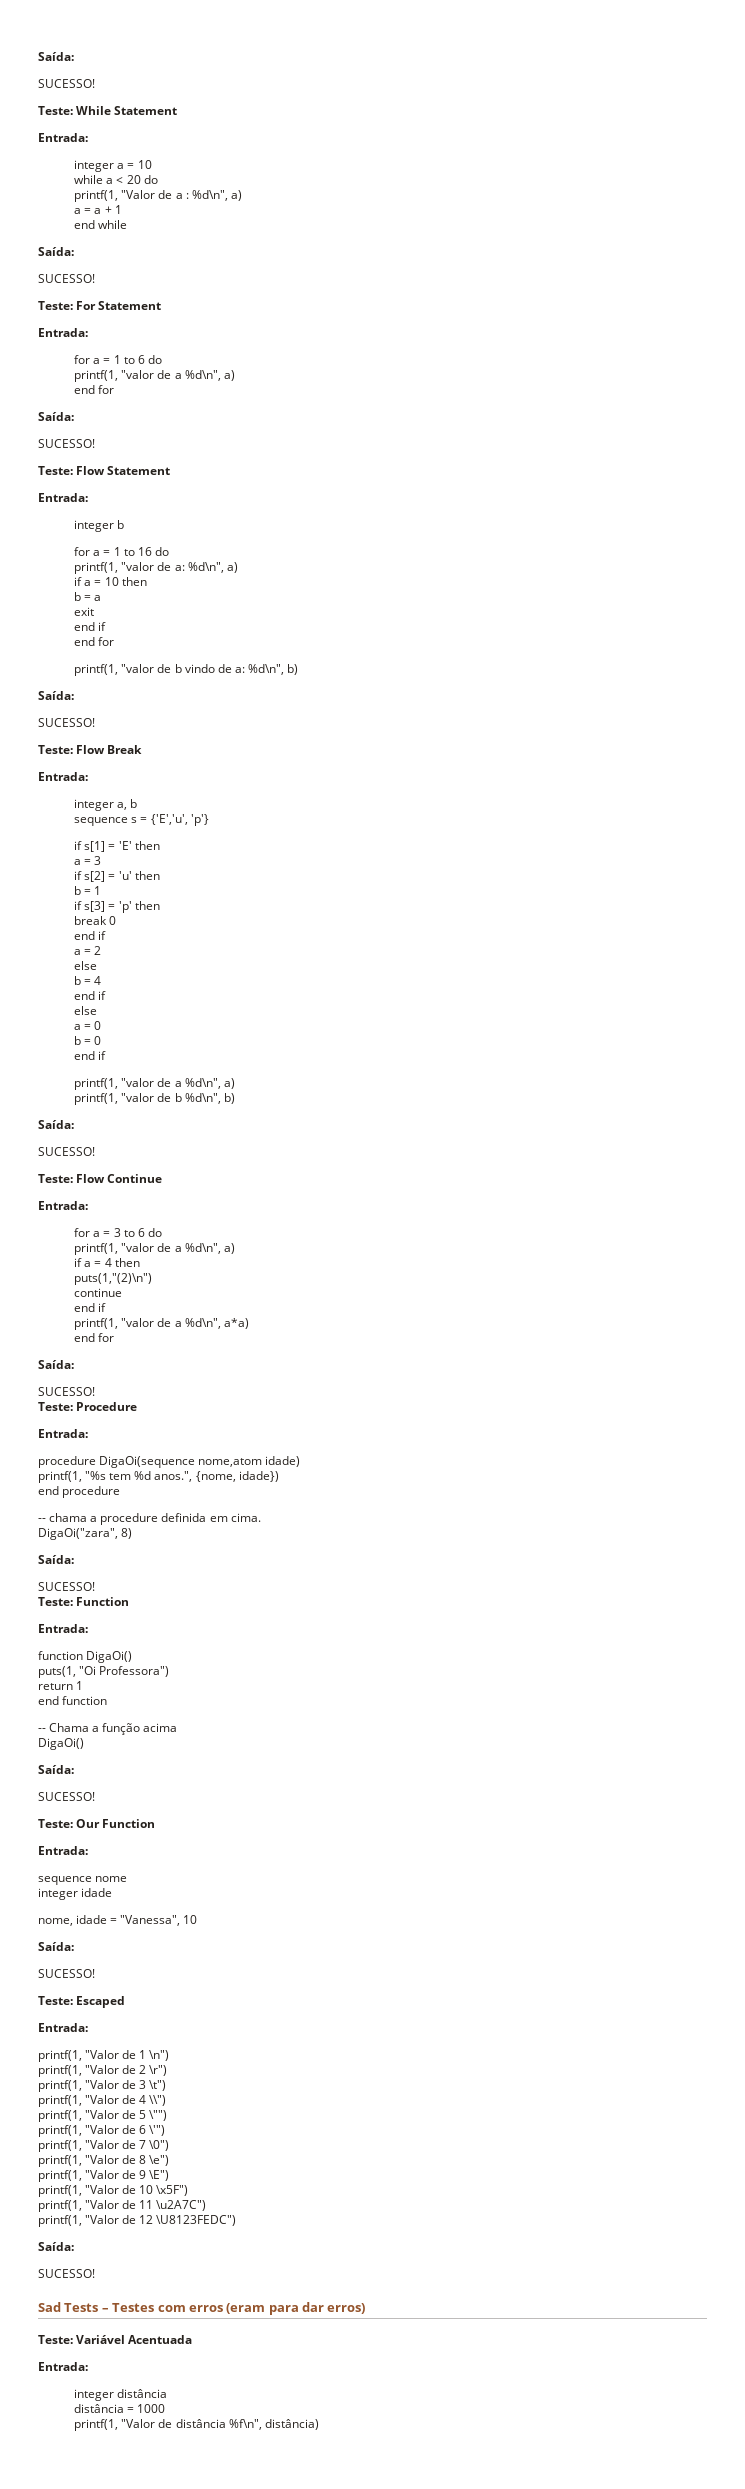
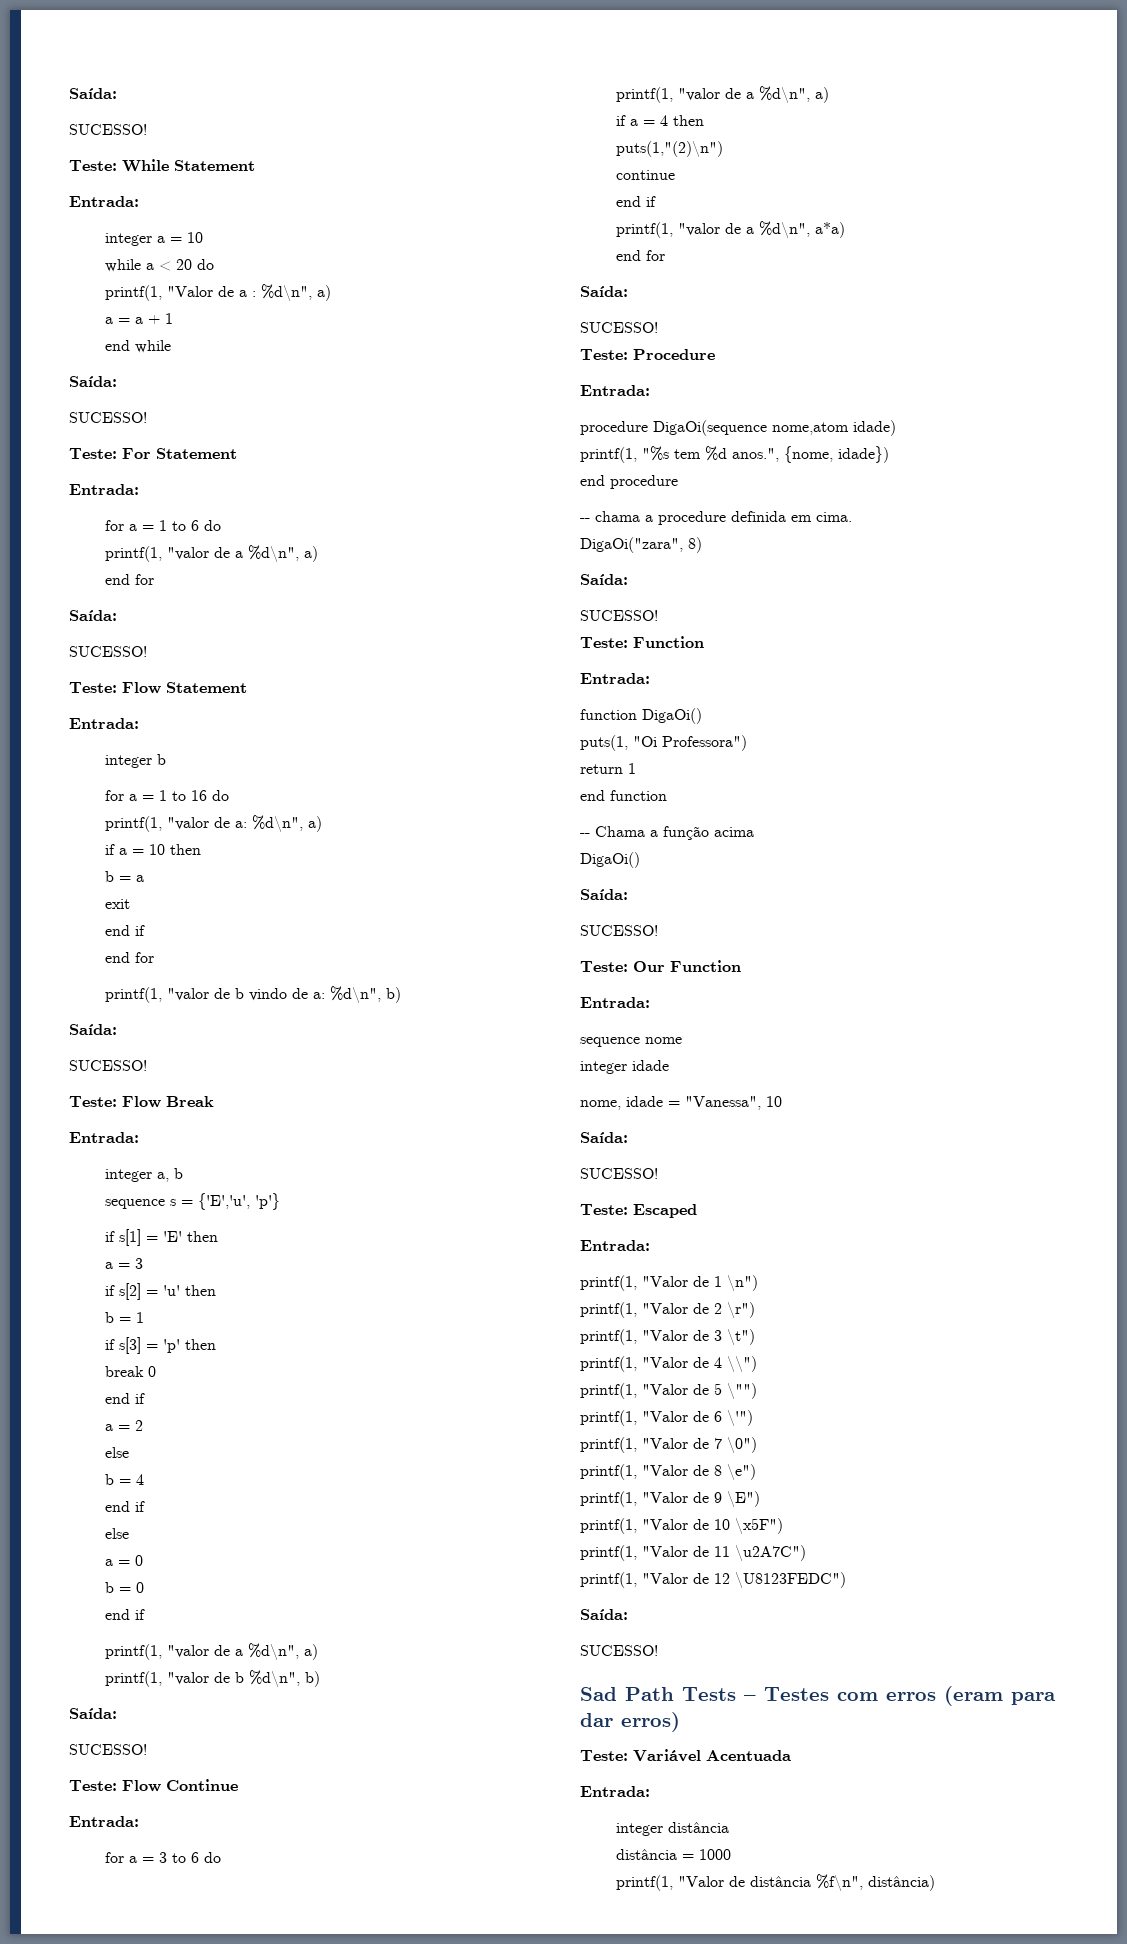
(61, 2307) none -> [625,1687,674,1701] Path

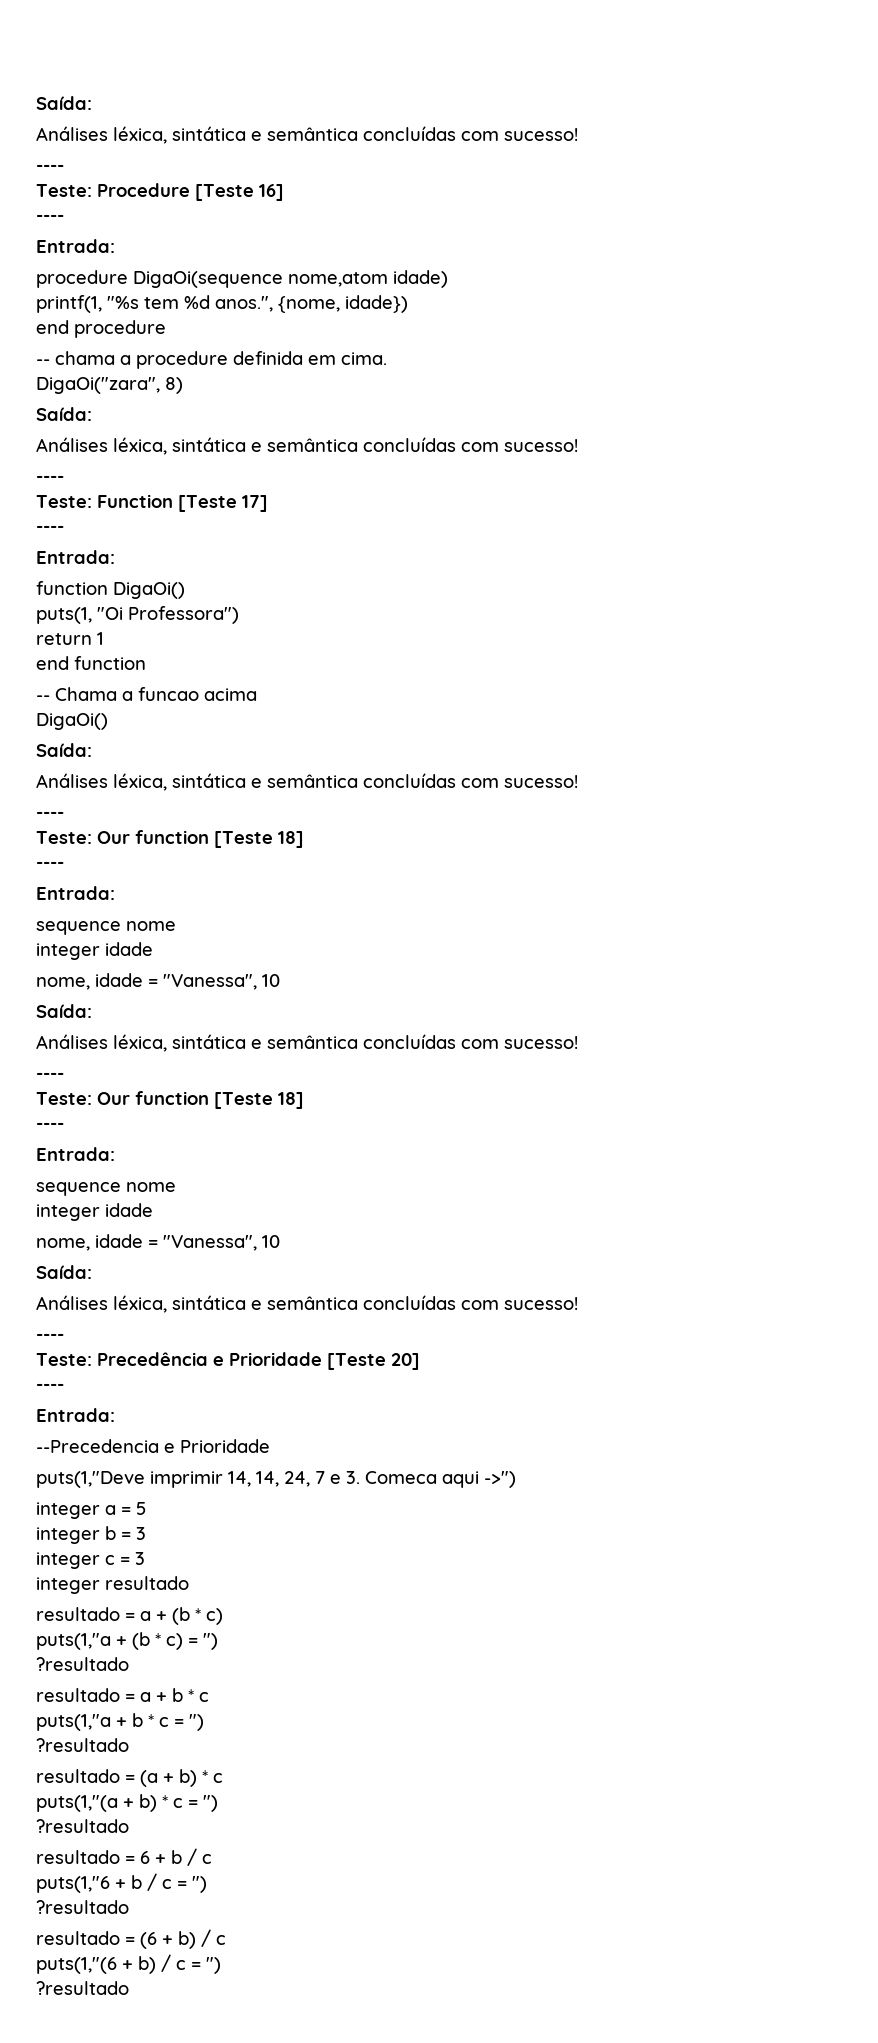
[69,88,117,99] [69,124,147,135] [69,159,255,172] [69,196,139,207] [105,232,204,246] [105,259,215,272] [105,284,332,301] [105,313,174,324] [105,340,172,353] [69,376,117,387] [69,412,147,423] [69,448,237,459] [69,484,139,495] [105,520,222,531] [105,545,319,562] [105,574,155,585] [69,610,117,621] [69,646,147,657] [69,682,247,694] [69,718,139,729] [105,754,167,768] [105,790,230,801] [105,815,323,832] [105,844,202,855] [105,871,145,882] [105,899,131,909] [105,925,146,936] [105,952,155,963] [105,986,402,1003] [69,1024,117,1035] [69,1060,147,1071] [69,1096,214,1108] [69,1132,139,1143] [105,1168,184,1182] [105,1193,281,1210] [105,1229,219,1246] [105,1258,144,1269] [105,1283,217,1300] [105,1312,145,1323] [105,1337,217,1354] [105,1366,157,1377] [105,1393,146,1404] [105,1420,144,1431] [105,1447,130,1458] [105,1474,145,1485] [105,1501,146,1512] [105,1528,130,1539] [105,1555,144,1566] [105,1582,145,1593] [105,1609,146,1620] [105,1643,319,1660] [105,1670,321,1687] [69,1708,117,1719] [69,1744,147,1755] [69,1779,238,1792] [69,1816,139,1827] [105,1852,222,1863] [616,86,830,103] [616,115,705,126] [616,141,724,157] [616,170,676,180] [616,196,657,207] [616,221,846,238] [616,250,666,261] [580,286,628,297] [580,322,658,333] Saída: // SUCESSO! // Teste: While Statement // Entrada: // integer a = 10 // while a < 20 do // printf(1, "Valor de a : %d\n", a) // a = a + 1 // end while // Saída: // SUCESSO! // Teste: For Statement // Entrada: // for a = 1 to 6 do // printf(1, "valor de a %d\n", a) // end for // Saída: // SUCESSO! // Teste: Flow Statement // Entrada: // integer b // for a = 1 to 16 do // printf(1, "valor de a: %d\n", a) // if a = 10 then // b = a // exit // end if // end for // printf(1, "valor de b vindo de a: %d\n", b) // Saída: // SUCESSO! // Teste: Flow Break // Entrada: // integer a, b // sequence s = {'E','u', 'p'} // if s[1] = 'E' then // a = 3 // if s[2] = 'u' then // b = 1 // if s[3] = 'p' then // break 0 // end if // a = 2 // else // b = 4 // end if // else // a = 0 // b = 0 // end if // printf(1, "valor de a %d\n", a) // printf(1, "valor de b %d\n", b) // Saída: // SUCESSO! // Teste: Flow Continue // Entrada: // for a = 3 to 6 do // printf(1, "valor de a %d\n", a) // if a = 4 then // puts(1,"(2)\n") // continue // end if // printf(1, "valor de a %d\n", a*a) // end for // Saída: // SUCESSO! -> [36,96,92,110] [36,126,578,144] [36,164,64,172] Saída: // Análises léxica, sintática e semântica concluídas com sucesso! // ----
(715, 354) none -> [195,184,284,201] [36,214,64,222] [Teste 16] // ----
[580,610,658,621] SUCESSO! -> [36,437,578,455] [36,475,64,483] Análises léxica, sintática e semântica concluídas com sucesso! // ----
(704, 642) none -> [178,495,268,512] [36,525,64,533] [Teste 17] // ----
[663,826,709,840] função -> [138,687,199,701] funcao
[580,925,658,936] [580,960,741,972] SUCESSO! // Teste: Our Function -> [36,773,578,791] [36,811,64,819] [36,830,304,848] [36,861,64,869] Análises léxica, sintática e semântica concluídas com sucesso! // ---- // Teste: Our function [Teste 18] // ----
[580,1168,658,1179] [580,1204,697,1218] [580,1240,650,1251] [580,1275,758,1291] [580,1302,755,1318] [580,1329,755,1345] [580,1356,757,1372] [580,1383,757,1399] [580,1410,753,1426] [580,1437,757,1453] [580,1464,756,1480] [580,1491,760,1507] [580,1518,783,1534] [580,1545,806,1561] [580,1572,846,1588] [580,1609,628,1620] [580,1645,658,1656] [580,1686,1056,1706] [580,1712,680,1732] [580,1749,791,1762] [580,1786,650,1797] [616,1822,730,1836] [616,1849,732,1860] [616,1874,936,1891] SUCESSO! // Teste: Escaped // Entrada: // printf(1, "Valor de 1 \n") // printf(1, "Valor de 2 \r") // printf(1, "Valor de 3 \t") // printf(1, "Valor de 4 \\") // printf(1, "Valor de 5 \"") // printf(1, "Valor de 6 \'") // printf(1, "Valor de 7 \0") // printf(1, "Valor de 8 \e") // printf(1, "Valor de 9 \E") // printf(1, "Valor de 10 \x5F") // printf(1, "Valor de 11 \u2A7C") // printf(1, "Valor de 12 \U8123FEDC") // Saída: // SUCESSO! // Sad Path Tests – Testes com erros (eram para dar erros) // Teste: Variável Acentuada // Entrada: // integer distância // distância = 1000 // printf(1, "Valor de distância %f\n", distância) -> [36,1034,578,1052] [36,1072,64,1080] [36,1091,304,1109] [36,1122,64,1130] [36,1147,115,1161] [36,1182,176,1196] [36,1203,153,1221] [36,1234,280,1251] [36,1265,92,1279] [36,1295,578,1313] [36,1333,64,1341] [36,1352,420,1370] [36,1383,64,1391] [36,1408,115,1422] [36,1439,270,1453] [36,1471,516,1488] [36,1502,146,1519] [36,1526,146,1544] [36,1552,145,1569] [36,1576,189,1594] [36,1607,223,1625] [36,1632,218,1650] [36,1657,129,1671] [36,1688,209,1702] [36,1713,204,1731] [36,1738,129,1752] [36,1769,223,1787] [36,1794,218,1812] [36,1819,129,1833] [36,1848,212,1866] [36,1873,207,1893] [36,1900,129,1914] [36,1929,226,1949] [36,1954,221,1974] [36,1981,129,1995] Análises léxica, sintática e semântica concluídas com sucesso! // ---- // Teste: Our function [Teste 18] // ---- // Entrada: // sequence nome // integer idade // nome, idade = "Vanessa", 10 // Saída: // Análises léxica, sintática e semântica concluídas com sucesso! // ---- // Teste: Precedência e Prioridade [Teste 20] // ---- // Entrada: // --Precedencia e Prioridade // puts(1,"Deve imprimir 14, 14, 24, 7 e 3. Comeca aqui ->") // integer a = 5 // integer b = 3 // integer c = 3 // integer resultado // resultado = a + (b * c) // puts(1,"a + (b * c) = ") // ?resultado // resultado = a + b * c // puts(1,"a + b * c = ") // ?resultado // resultado = (a + b) * c // puts(1,"(a + b) * c = ") // ?resultado // resultado = 6 + b / c // puts(1,"6 + b / c = ") // ?resultado // resultado = (6 + b) / c // puts(1,"(6 + b) / c = ") // ?resultado

